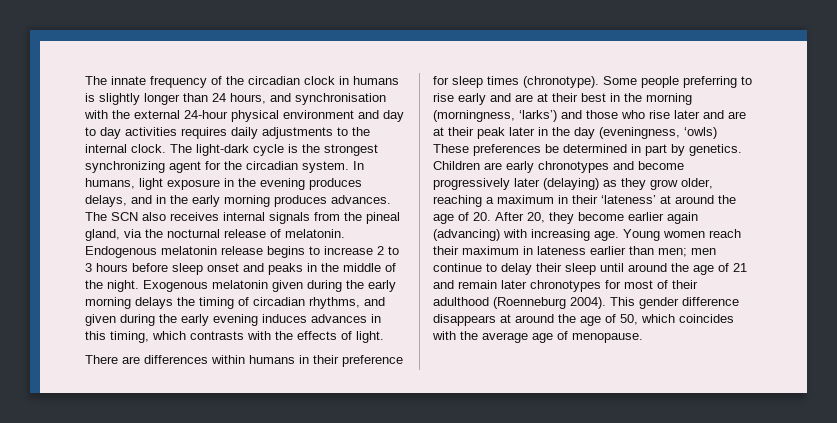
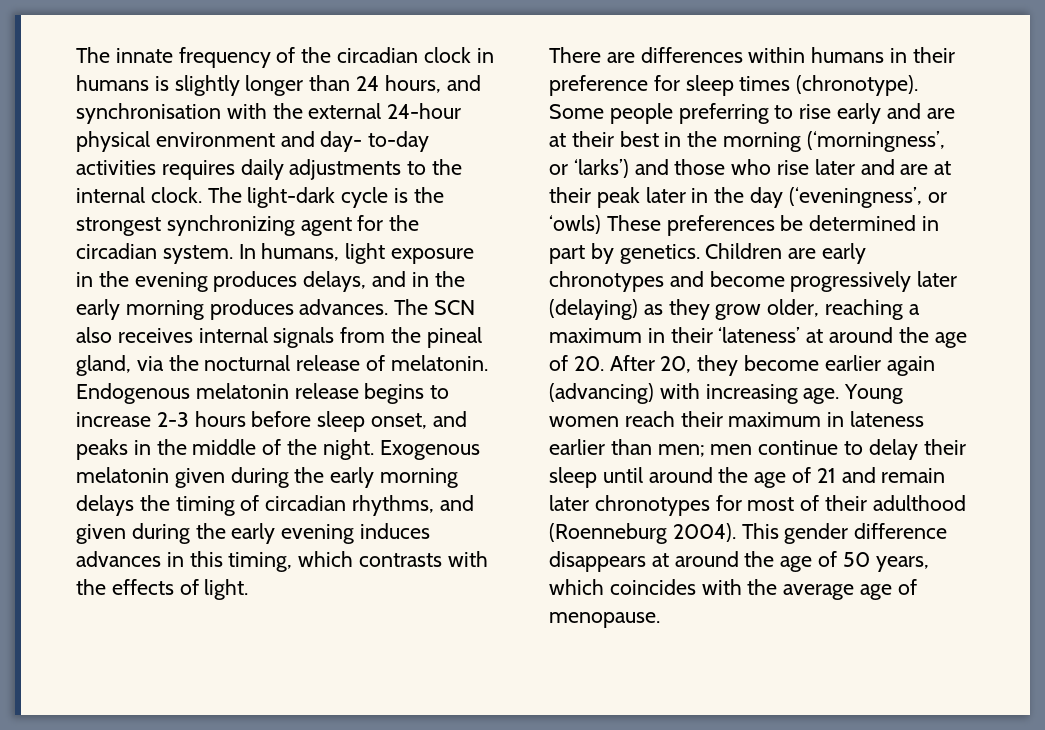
[383,110,404,122] [85,127,121,139] day to day -> [320,131,430,152] day- to-day
[377,246,399,255] [85,263,92,272] 2 to 3 -> [156,412,189,427] 2-3
[207,263,239,272] onset -> [371,413,428,429] onset,
[433,110,515,122] (morningness, -> [806,131,945,152] [549,164,568,175] (‘morningness’, or
[599,127,680,139] (eveningness, -> [788,187,947,208] (‘eveningness’, or
[620,314,638,325] 50, -> [842,552,929,572] 50 years,

